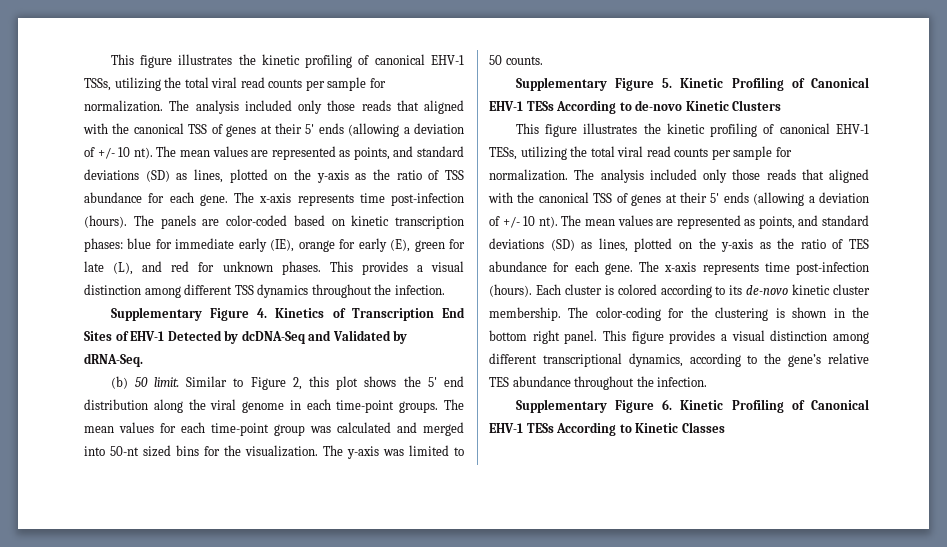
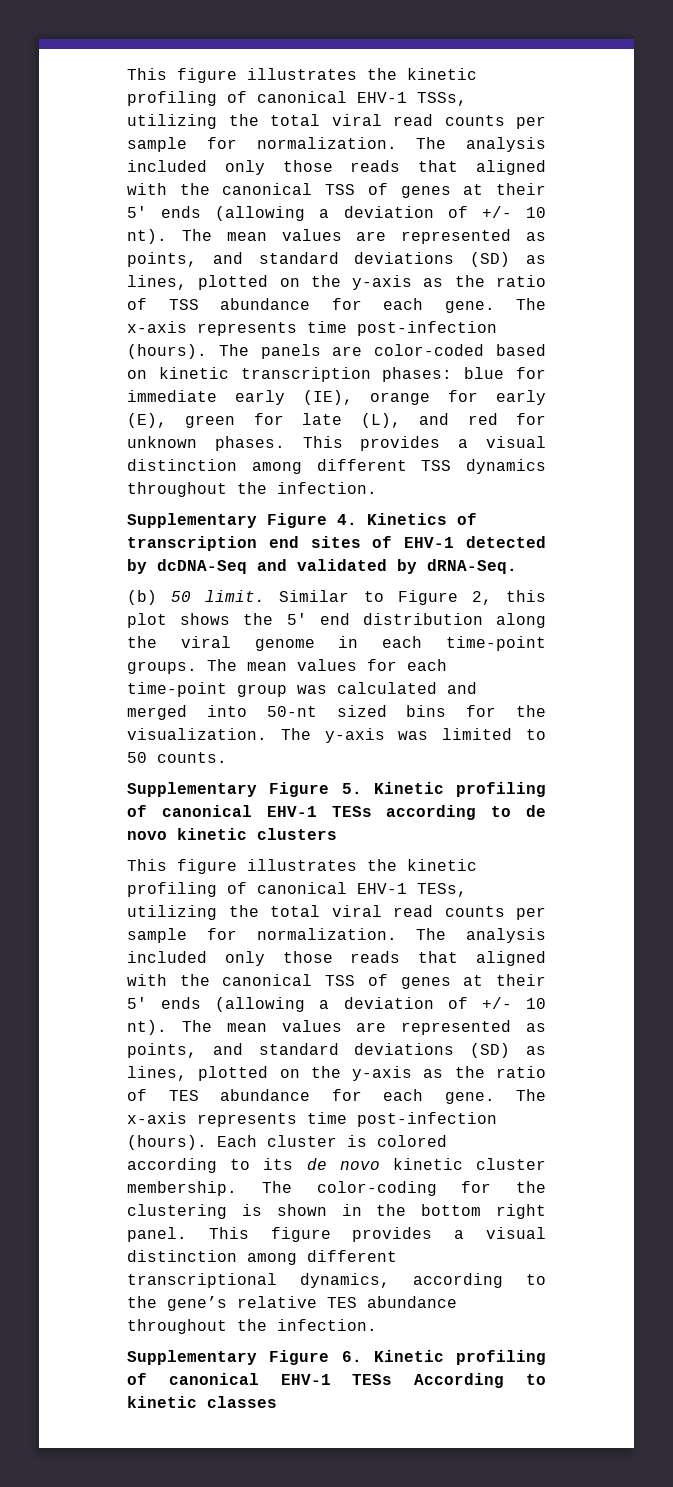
[351,307,465,321] [84,331,112,341] Transcription End Sites -> [127,536,361,551] transcription end sites
[167,330,222,341] Detected -> [466,536,546,548] detected
[332,330,391,341] Validated -> [297,559,387,571] validated
[731,77,869,91] [489,100,782,114] Profiling of Canonical EHV-1 TESs According to de-novo Kinetic Clusters -> [456,782,546,797] [127,805,546,820] [127,828,337,840] profiling of canonical EHV-1 TESs according to de novo kinetic clusters
[746,285,789,295] de-novo -> [306,1158,380,1170] de novo
[731,399,869,413] [489,422,725,436] Profiling of Canonical EHV-1 TESs According to Kinetic Classes -> [456,1350,546,1365] [127,1373,546,1388] [127,1396,277,1408] profiling of canonical EHV-1 TESs According to kinetic classes

